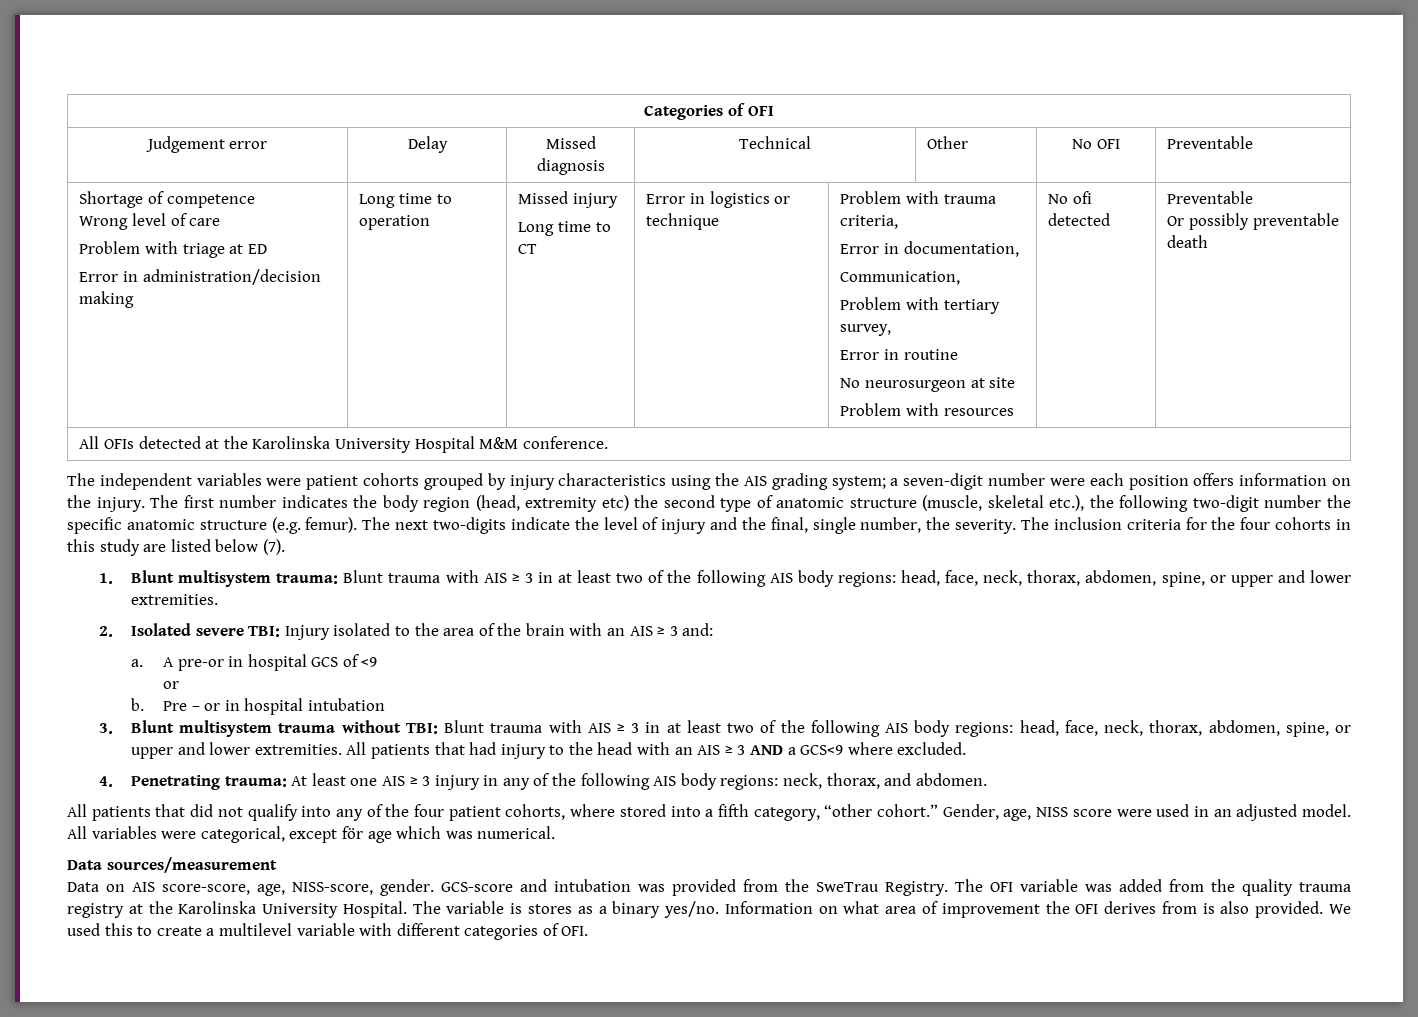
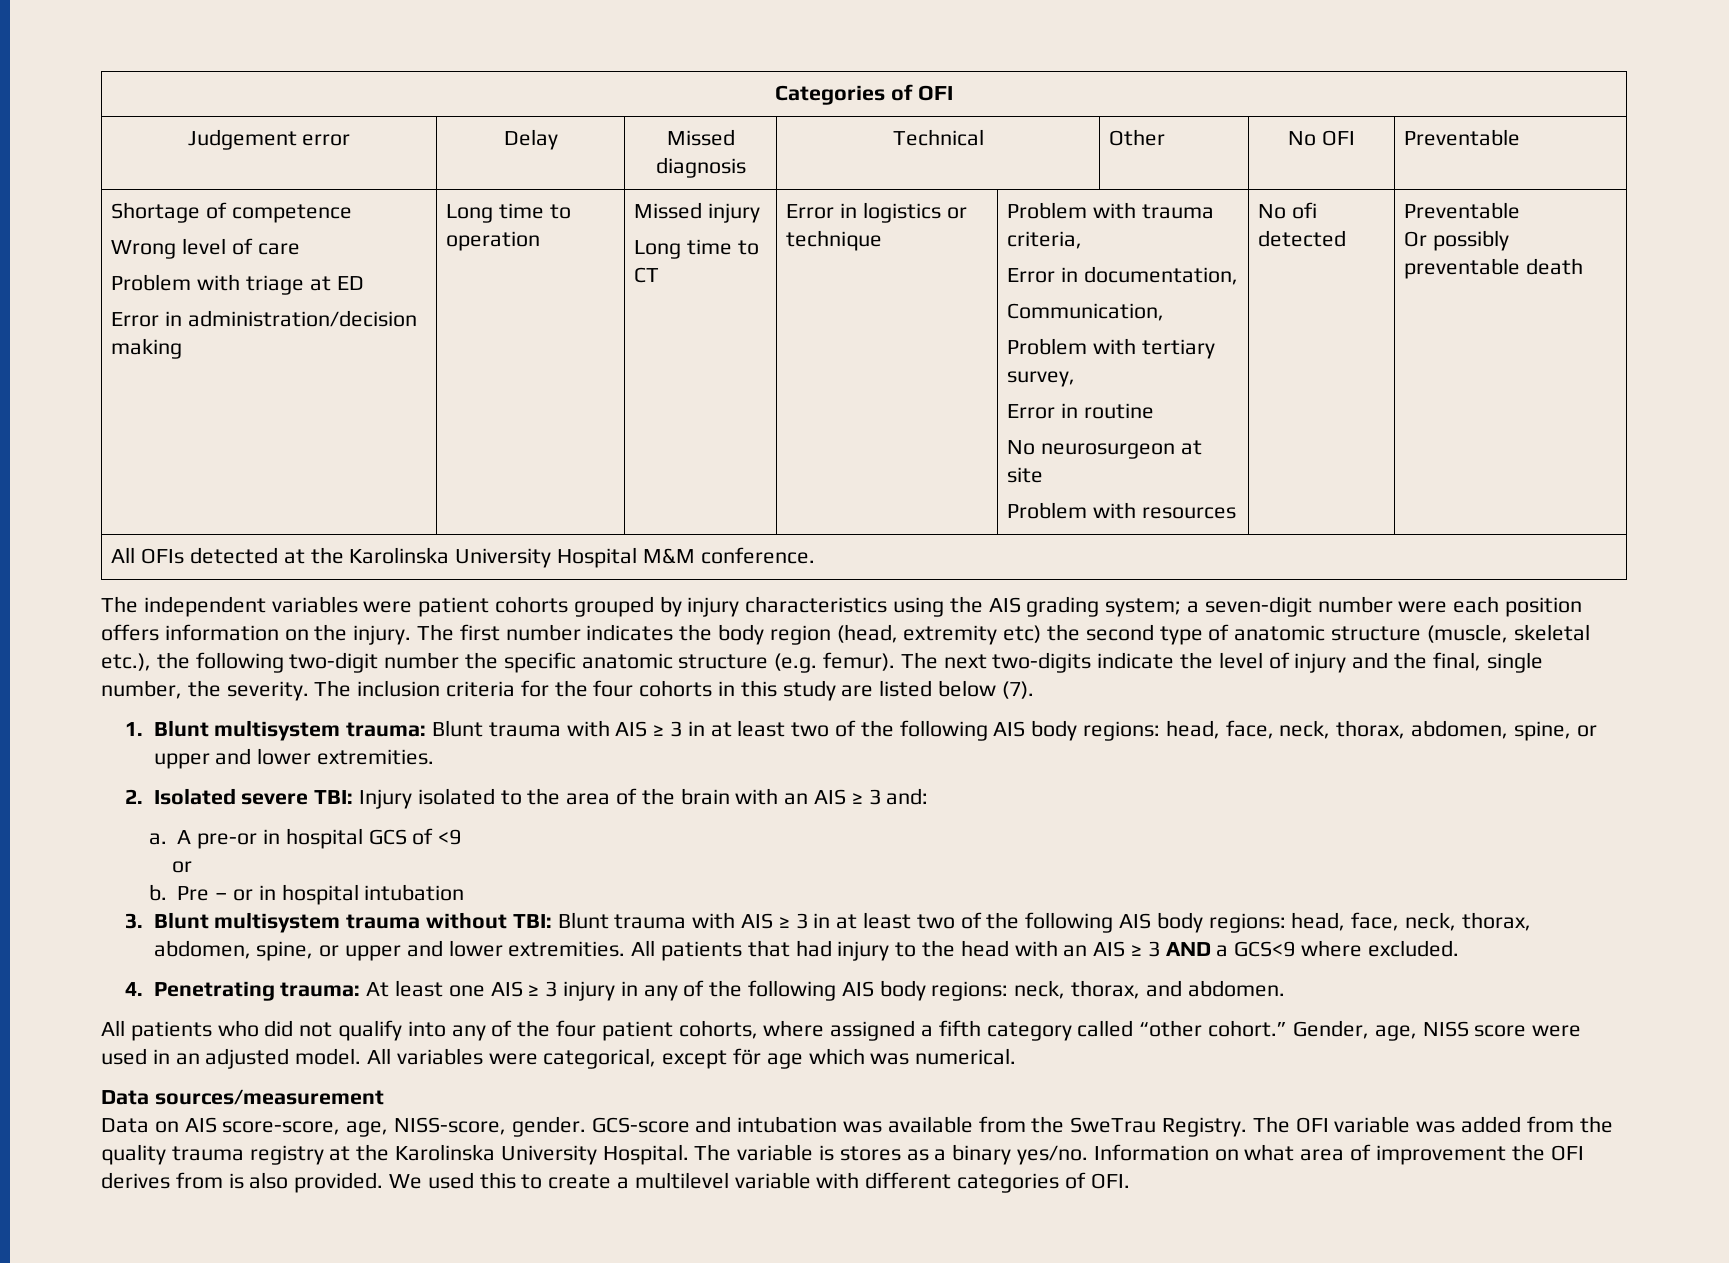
[155,804,186,817] that -> [217,1020,259,1037] who
[619,804,820,821] stored into a fifth category, -> [830,1020,1134,1041] assigned a fifth category called
[672,879,736,896] provided -> [887,1116,973,1133] available

